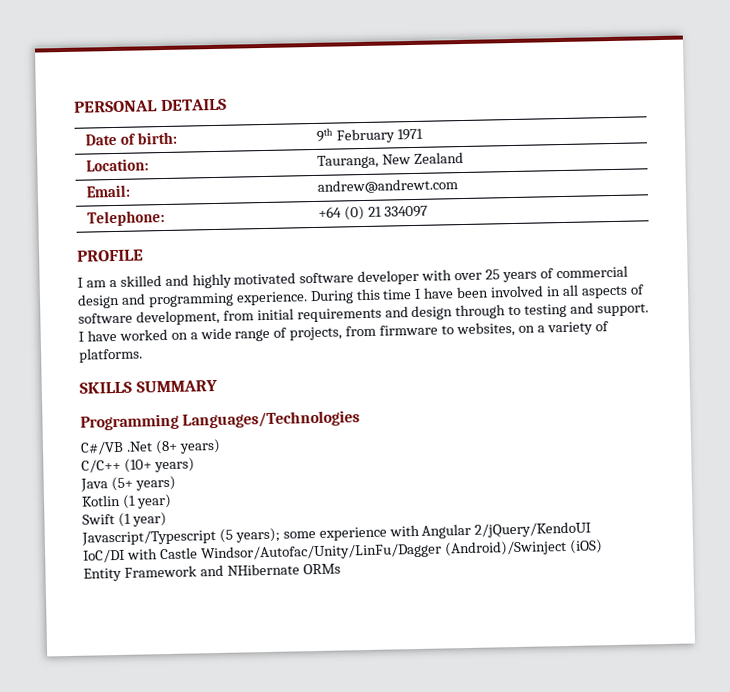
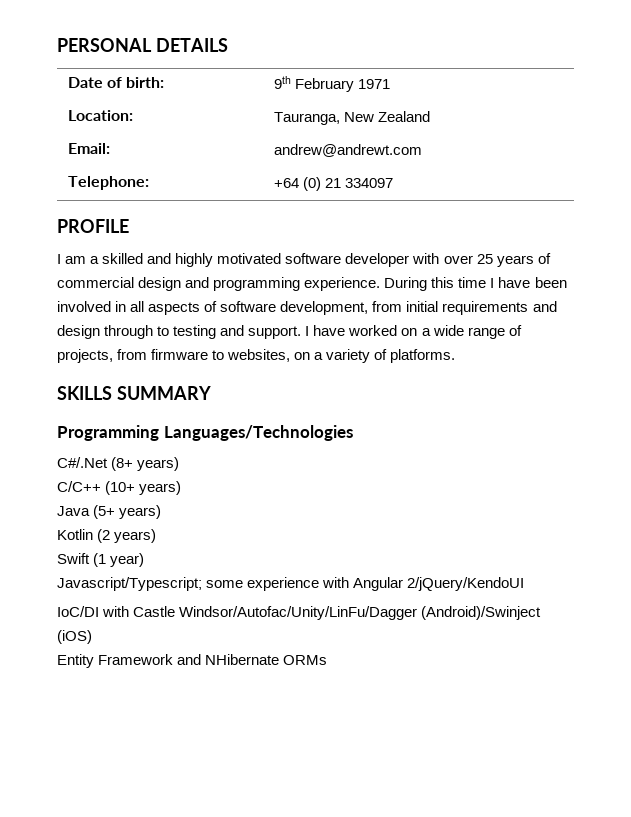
[80,440,153,455] C#/VB .Net -> [57,457,108,468] C#/.Net
[121,493,172,509] (1 year) -> [97,529,157,543] (2 years)
[81,527,280,546] Javascript/Typescript (5 years); -> [57,577,202,591] Javascript/Typescript;

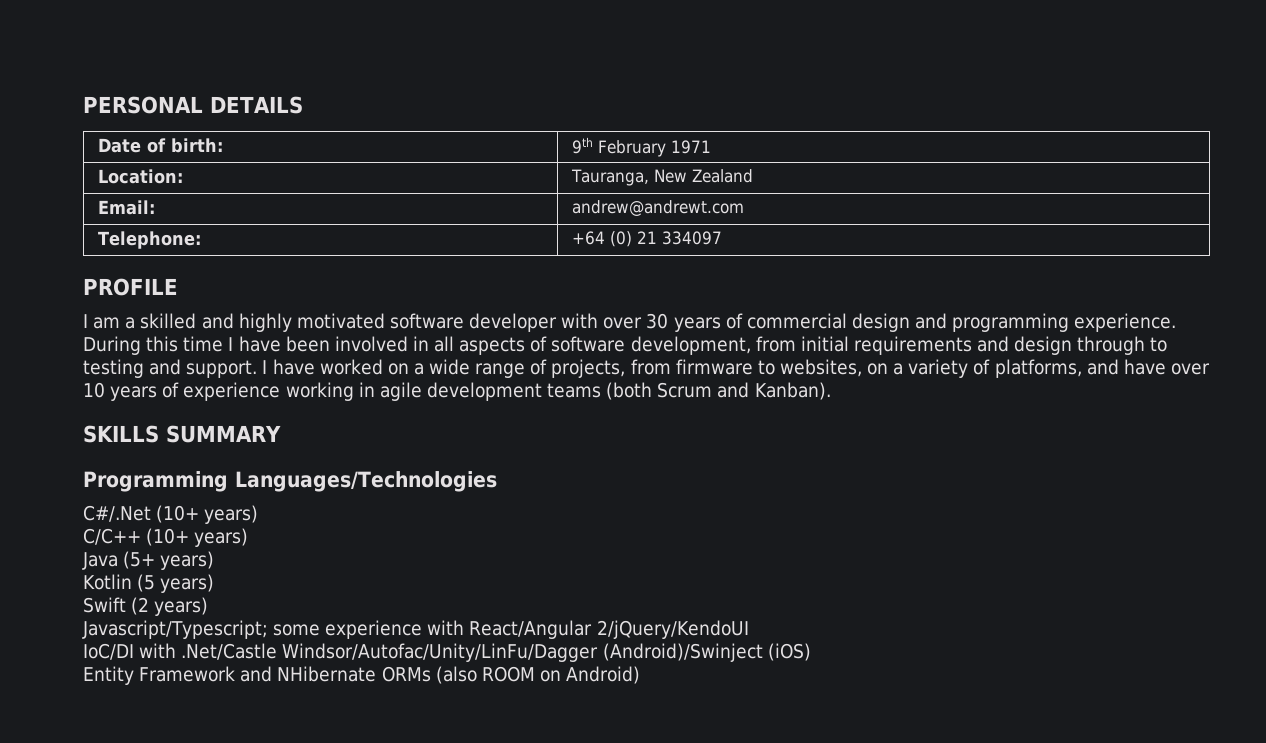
[476,254,493,264] 25 -> [646,313,669,329] 30
[390,349,456,363] platforms. -> [994,359,1210,378] [83,382,831,401] platforms, and have over 10 years of experience working in agile development teams (both Scrum and Kanban).
[111,457,134,471] (8+ -> [156,505,200,523] (10+
[97,529,111,543] (2 -> [137,574,156,592] (5
[93,553,145,567] (1 year) -> [131,597,209,616] (2 years)
[353,577,404,591] Angular -> [469,620,593,639] React/Angular
[133,606,176,617] Castle -> [181,643,278,660] .Net/Castle
(328, 660) none -> [435,666,641,684] (also ROOM on Android)

